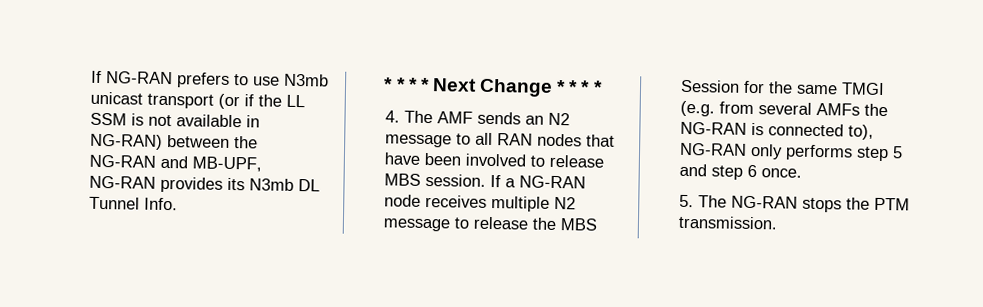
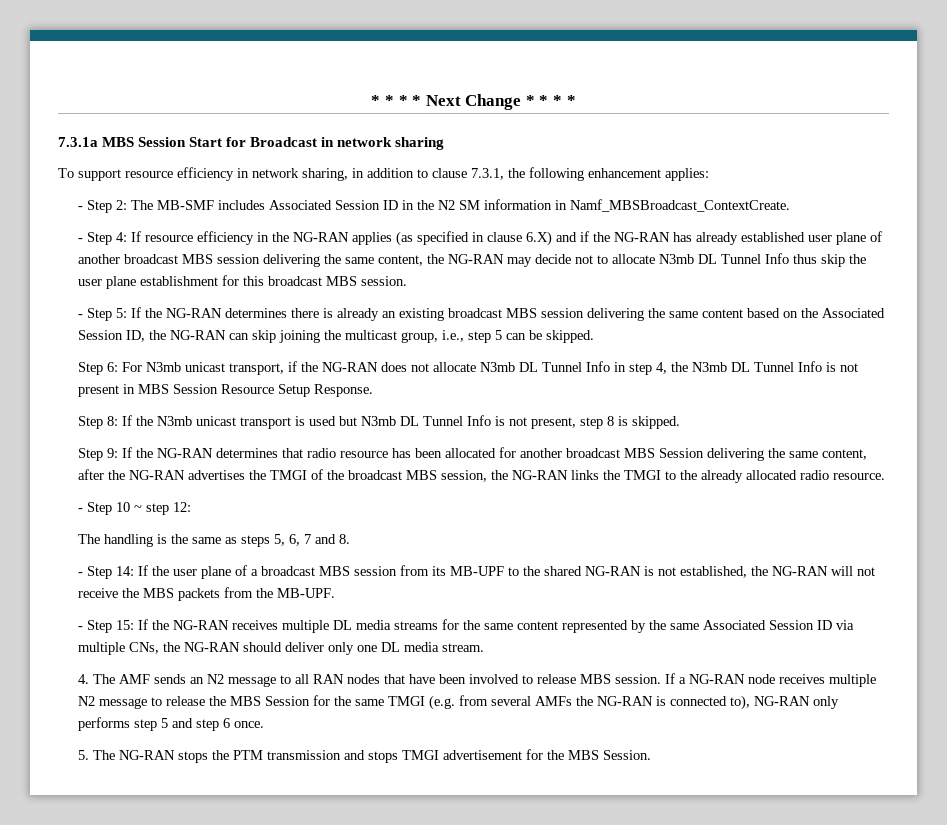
[91,70,330,88] [90,91,306,110] [90,112,261,128] [90,133,259,150] [89,154,263,172] [89,175,321,193] [89,196,179,211] If NG-RAN prefers to use N3mb unicast transport (or if the LL SSM is not available in NG-RAN) between the NG-RAN and MB-UPF, NG-RAN provides its N3mb DL Tunnel Info. // -> (371, 100) none
(603, 87) none -> [58,137,445,150] [58,167,709,181] [78,199,791,213] [78,231,883,246] [78,253,867,267] [78,275,408,289] [78,307,886,321] [78,330,595,343] [78,361,859,375] [78,384,374,397] [78,415,681,429] [78,447,868,461] [78,469,886,483] [78,502,192,515] [78,534,351,547] [78,565,876,579] [78,587,336,601] [78,619,855,633] [78,642,485,655] // 7.3.1a MBS Session Start for Broadcast in network sharing // To support resource efficiency in network sharing, in addition to clause 7.3.1, the following enhancement applies: // - Step 2: The MB-SMF includes Associated Session ID in the N2 SM information in Namf_MBSBroadcast_ContextCreate. // - Step 4: If resource efficiency in the NG-RAN applies (as specified in clause 6.X) and if the NG-RAN has already established user plane of another broadcast MBS session delivering the same content, the NG-RAN may decide not to allocate N3mb DL Tunnel Info thus skip the user plane establishment for this broadcast MBS session. // - Step 5: If the NG-RAN determines there is already an existing broadcast MBS session delivering the same content based on the Associated Session ID, the NG-RAN can skip joining the multicast group, i.e., step 5 can be skipped. // Step 6: For N3mb unicast transport, if the NG-RAN does not allocate N3mb DL Tunnel Info in step 4, the N3mb DL Tunnel Info is not present in MBS Session Resource Setup Response. // Step 8: If the N3mb unicast transport is used but N3mb DL Tunnel Info is not present, step 8 is skipped. // Step 9: If the NG-RAN determines that radio resource has been allocated for another broadcast MBS Session delivering the same content, after the NG-RAN advertises the TMGI of the broadcast MBS session, the NG-RAN links the TMGI to the already allocated radio resource. // - Step 10 ~ step 12: // The handling is the same as steps 5, 6, 7 and 8. // - Step 14: If the user plane of a broadcast MBS session from its MB-UPF to the shared NG-RAN is not established, the NG-RAN will not receive the MBS packets from the MB-UPF. // - Step 15: If the NG-RAN receives multiple DL media streams for the same content represented by the same Associated Session ID via multiple CNs, the NG-RAN should deliver only one DL media stream.
[678,215,779,230] transmission. -> [267,749,652,763] transmission and stops TMGI advertisement for the MBS Session.

